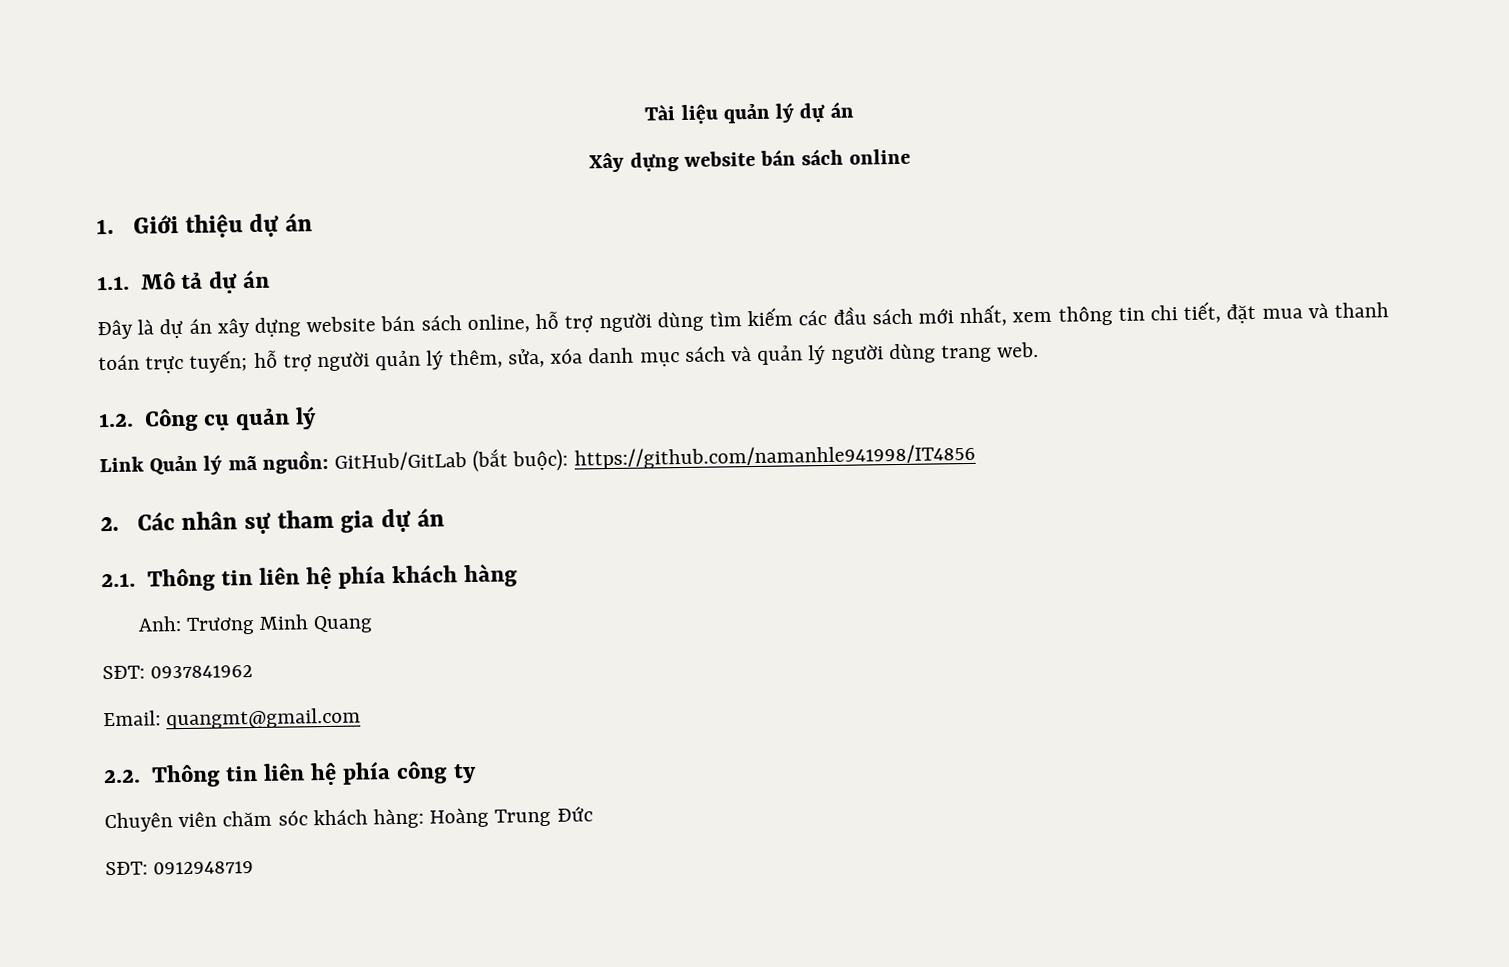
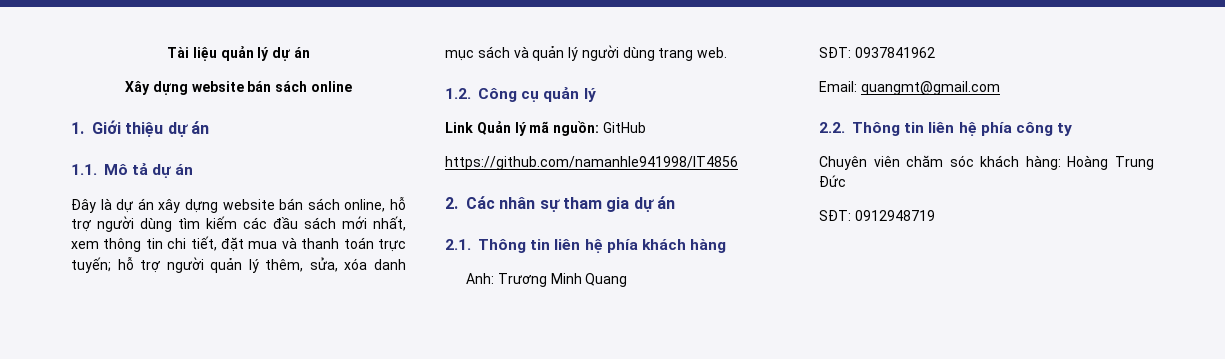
[334,448,569,472] GitHub/GitLab (bắt buộc): -> [602,122,646,133] GitHub //

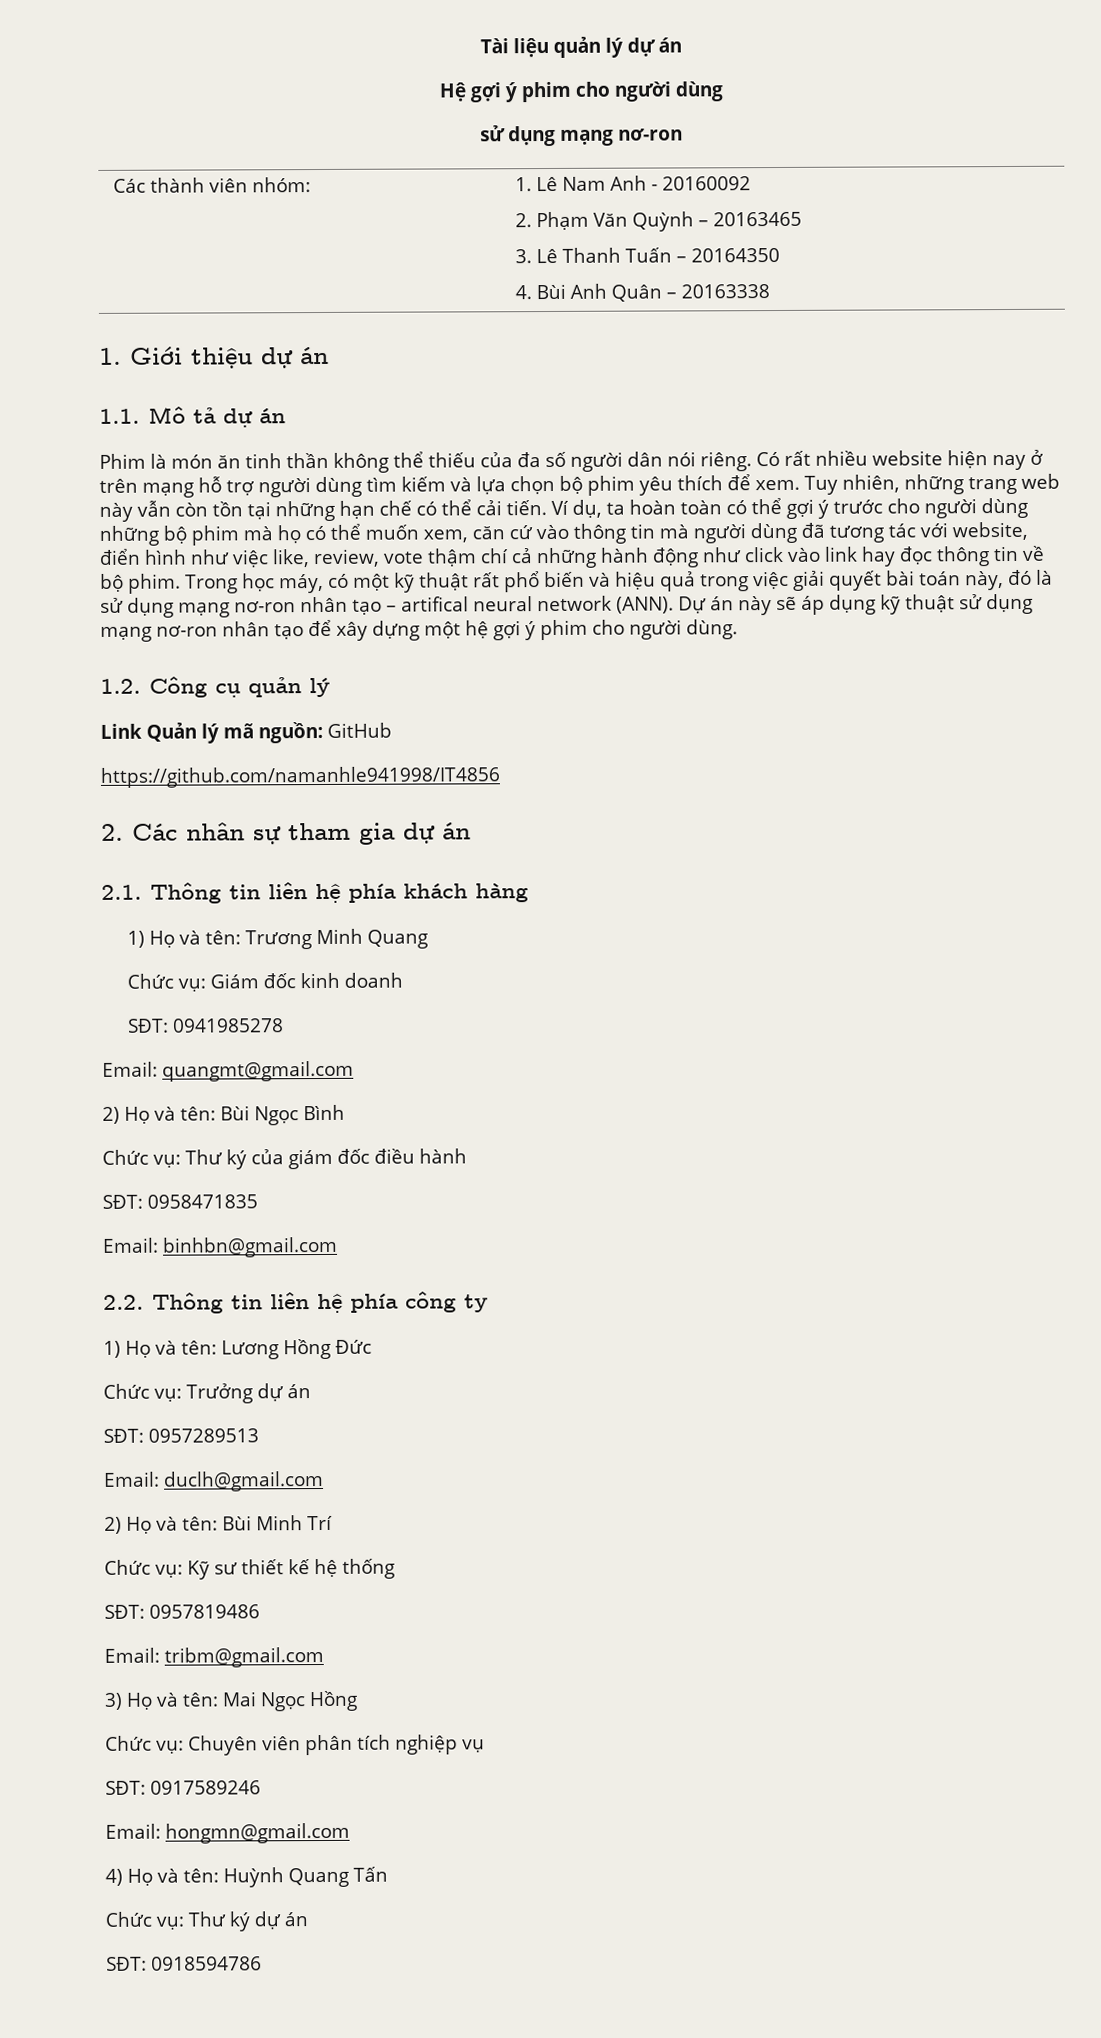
[125,81,352,95] Xây dựng website bán sách online -> [438,81,723,103] [480,125,683,147] [112,177,311,193] [514,175,751,192] [514,211,802,232] [514,247,780,264] [514,283,770,302] Hệ gợi ý phim cho người dùng // sử dụng mạng nơ-ron // Các thành viên nhóm: | 1. Lê Nam Anh - 20160092 // 2. Phạm Văn Quỳnh – 20163465 // 3. Lê Thanh Tuấn – 20164350 // 4. Bùi Anh Quân – 20163338
[71,198,386,213] Đây là dự án xây dựng website bán sách online, -> [99,449,1044,473] [99,478,194,498] Phim là món ăn tinh thần không thể thiếu của đa số người dân nói riêng. Có rất nhiều website hiện nay ở trên mạng
[243,216,406,231] [71,236,406,252] [71,256,407,273] [445,45,728,61] các đầu sách mới nhất, xem thông tin chi tiết, đặt mua và thanh toán trực tuyến; hỗ trợ người quản lý thêm, sửa, xóa danh mục sách và quản lý người dùng trang web. -> [450,473,1060,496] [99,497,1028,522] [99,521,1028,546] [99,545,1045,569] [100,569,1053,594] [100,593,1033,618] [100,619,738,642] và lựa chọn bộ phim yêu thích để xem. Tuy nhiên, những trang web này vẫn còn tồn tại những hạn chế có thể cải tiến. Ví dụ, ta hoàn toàn có thể gợi ý trước cho người dùng những bộ phim mà họ có thể muốn xem, căn cứ vào thông tin mà người dùng đã tương tác với website, điển hình như việc like, review, vote thậm chí cả những hành động như click vào link hay đọc thông tin về bộ phim. Trong học máy, có một kỹ thuật rất phổ biến và hiệu quả trong việc giải quyết bài toán này, đó là sử dụng mạng nơ-ron nhân tạo – artifical neural network (ANN). Dự án này sẽ áp dụng kỹ thuật sử dụng mạng nơ-ron nhân tạo để xây dựng một hệ gợi ý phim cho người dùng.
[465,273,494,284] Anh: -> [126,930,241,948] 1) Họ và tên:
[819,47,935,58] // SĐT: 0937841962 -> [126,972,403,992] [126,1018,284,1033] // Chức vụ: Giám đốc kinh doanh // SĐT: 0941985278
(1000, 88) none -> [102,1104,345,1126] [102,1148,467,1170] [102,1194,258,1209] [102,1236,338,1258] // 2) Họ và tên: Bùi Ngọc Bình // Chức vụ: Thư ký của giám đốc điều hành // SĐT: 0958471835 // Email: binhbn@gmail.com
[819,155,1154,170] [819,175,846,187] [819,210,935,221] Chuyên viên chăm sóc khách hàng: Hoàng Trung Đức // SĐT: 0912948719 -> [103,1338,372,1360] [103,1383,311,1404] [103,1428,259,1443] [103,1470,324,1492] [104,1515,333,1534] [104,1558,395,1580] [104,1604,260,1619] [104,1646,324,1668] [104,1690,358,1712] [105,1734,485,1756] [105,1780,261,1795] [105,1822,350,1844] [105,1866,388,1888] [105,1911,308,1932] [106,1956,262,1971] 1) Họ và tên: Lương Hồng Đức // Chức vụ: Trưởng dự án // SĐT: 0957289513 // Email: duclh@gmail.com // 2) Họ và tên: Bùi Minh Trí // Chức vụ: Kỹ sư thiết kế hệ thống // SĐT: 0957819486 // Email: tribm@gmail.com // 3) Họ và tên: Mai Ngọc Hồng // Chức vụ: Chuyên viên phân tích nghiệp vụ // SĐT: 0917589246 // Email: hongmn@gmail.com // 4) Họ và tên: Huỳnh Quang Tấn // Chức vụ: Thư ký dự án // SĐT: 0918594786

